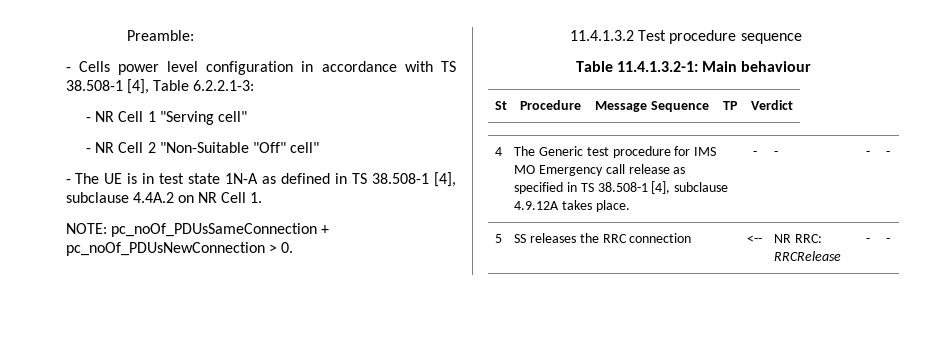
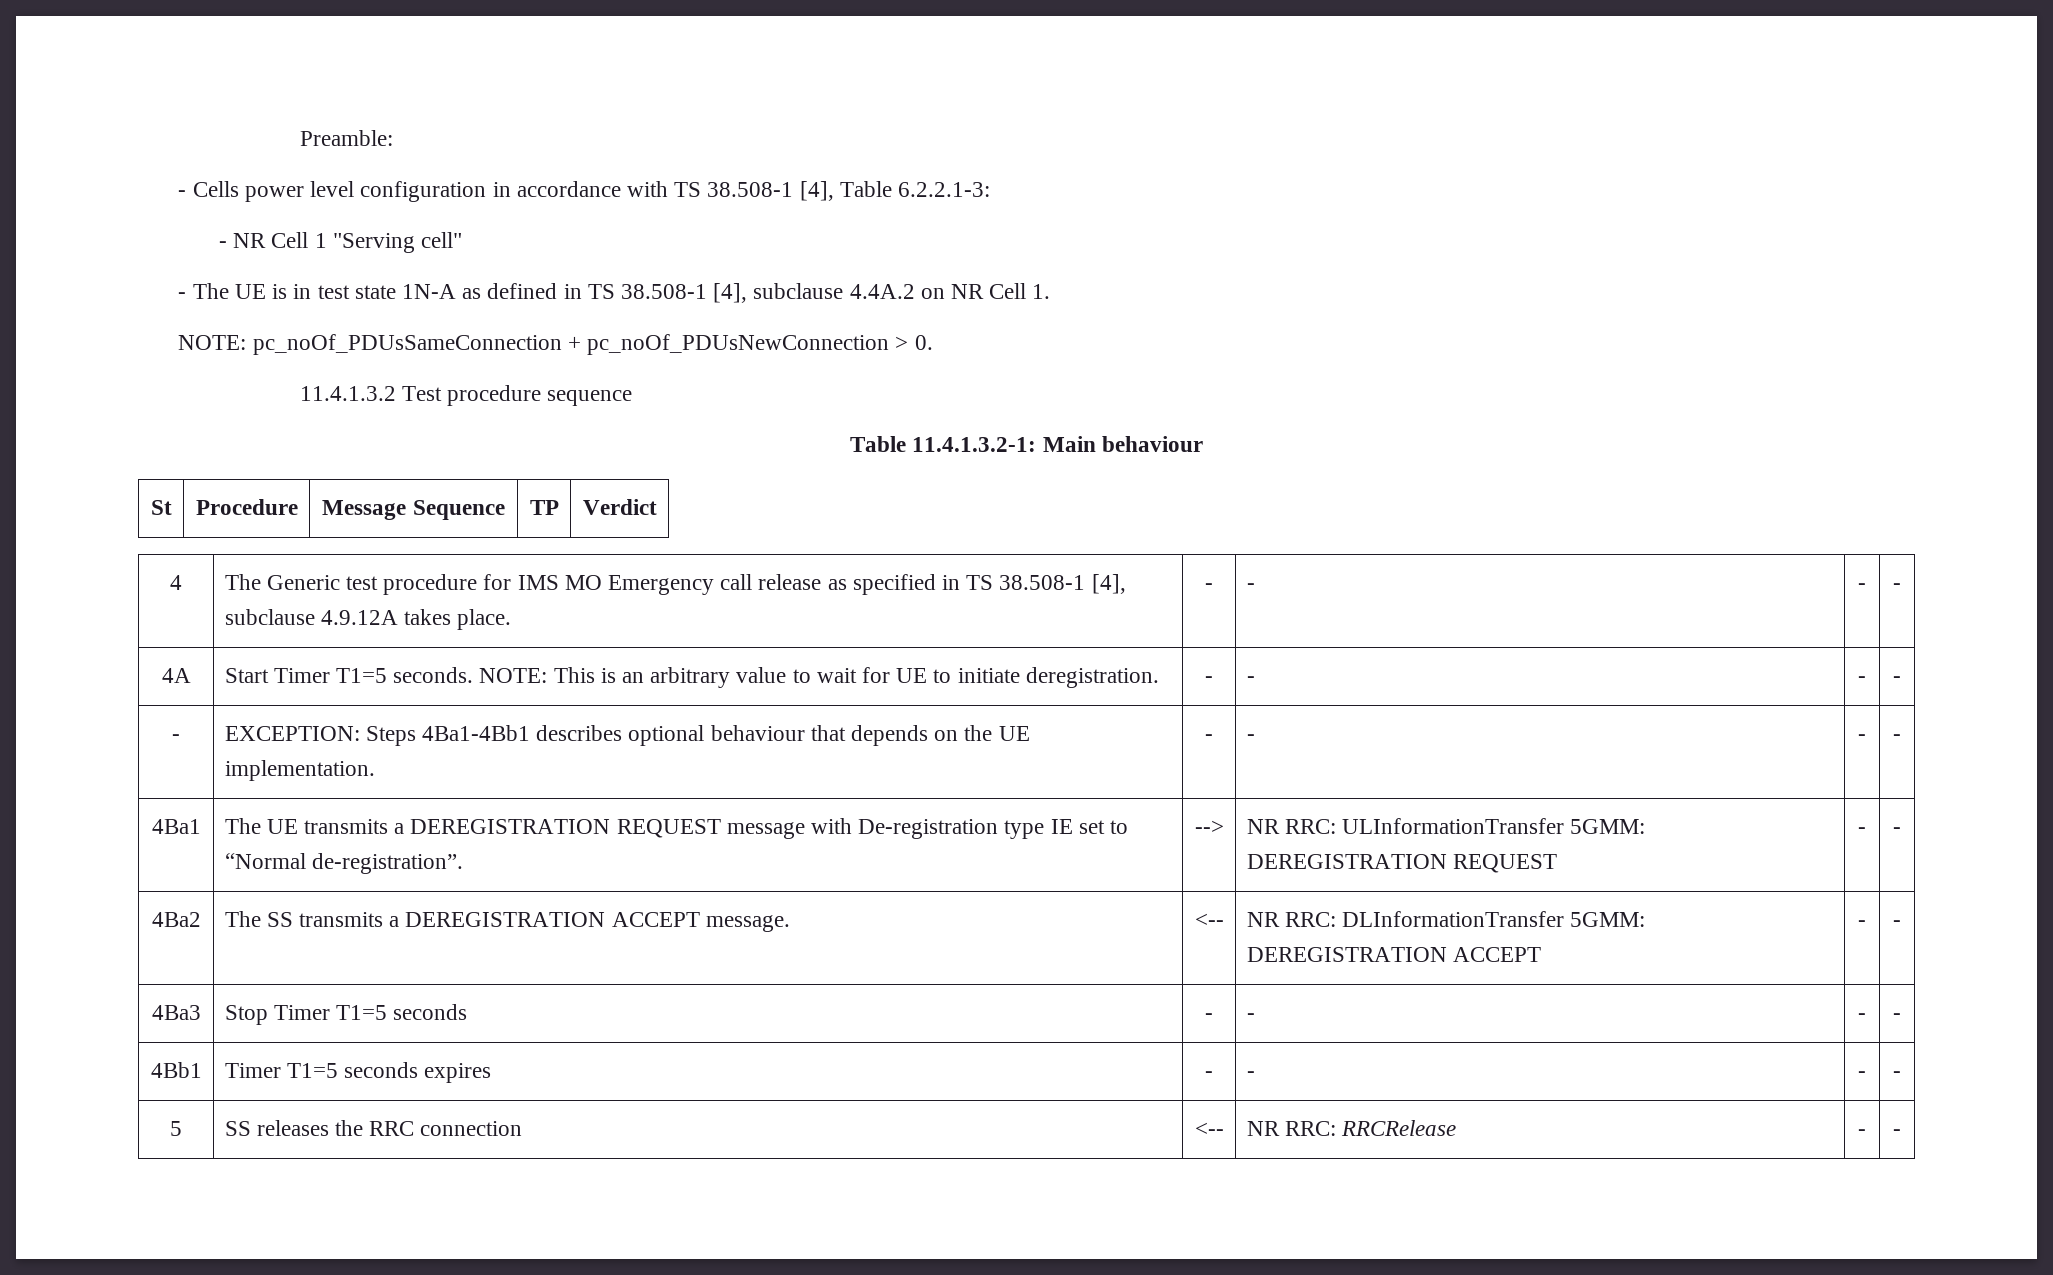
[86,142,320,153] // - NR Cell 2 "Non-Suitable "Off" cell" -> (462, 240) none
(890, 153) none -> [161,668,191,683] [224,667,1159,688] [1205,676,1213,683] [1246,676,1255,683] [1858,676,1866,683] [1893,676,1901,683] [172,734,180,741] [224,725,1030,746] [224,760,375,781] [1205,734,1213,741] [1246,734,1255,741] [1858,734,1866,741] [1893,734,1901,741] [151,819,201,834] [224,818,1129,839] [224,853,463,874] [1194,820,1224,834] [1246,818,1646,834] [1246,854,1557,873] [1858,827,1866,834] [1893,827,1901,834] [151,912,201,927] [224,911,790,932] [1194,913,1224,927] [1246,911,1646,927] [1246,947,1541,962] [1858,920,1866,927] [1893,920,1901,927] [151,1005,201,1020] [224,1004,468,1025] [1205,1013,1213,1020] [1246,1013,1255,1020] [1858,1013,1866,1020] [1893,1013,1901,1020] [150,1062,202,1078] [224,1062,492,1083] [1205,1071,1213,1078] [1246,1071,1255,1078] [1858,1071,1866,1078] [1893,1071,1901,1078] // 4A | Start Timer T1=5 seconds. NOTE: This is an arbitrary value to wait for UE to initiate deregistration. | - | - | - | - // - | EXCEPTION: Steps 4Ba1-4Bb1 describes optional behaviour that depends on the UE implementation. | - | - | - | - // 4Ba1 | The UE transmits a DEREGISTRATION REQUEST message with De-registration type IE set to “Normal de-registration”. | --> | NR RRC: ULInformationTransfer 5GMM: DEREGISTRATION REQUEST | - | - // 4Ba2 | The SS transmits a DEREGISTRATION ACCEPT message. | <-- | NR RRC: DLInformationTransfer 5GMM: DEREGISTRATION ACCEPT | - | - // 4Ba3 | Stop Timer T1=5 seconds | - | - | - | - // 4Bb1 | Timer T1=5 seconds expires | - | - | - | -

